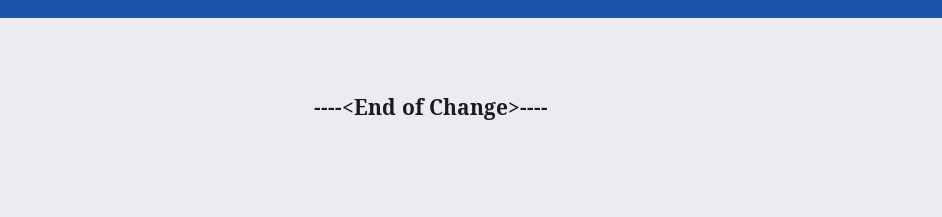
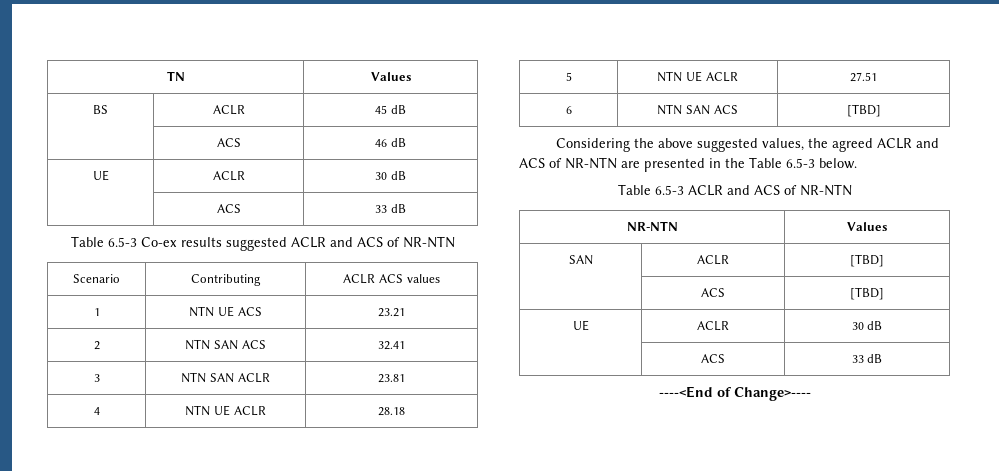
(313, 106) none -> [166,71,185,81] [370,72,411,81] [93,105,108,114] [212,105,245,115] [375,105,406,114] [216,138,241,147] [375,138,406,147] [92,170,109,181] [212,171,245,181] [375,171,406,180] [216,204,241,213] [375,204,406,213] [70,236,455,251] [73,274,120,283] [191,274,261,286] [343,274,440,284] [93,308,100,316] [189,306,262,317] [378,308,405,317] [93,341,100,350] [185,339,266,350] [378,341,405,350] [93,374,100,382] [181,372,270,383] [378,374,405,383] [93,407,100,415] [185,405,266,416] [378,407,405,416] [565,72,572,81] [657,71,738,82] [850,72,877,82] [565,106,572,114] [657,104,738,115] [846,104,881,117] [556,138,940,152] [519,157,857,172] [617,184,852,196] [626,221,678,231] [847,222,887,231] [568,255,593,265] [697,255,729,265] [850,254,884,267] [701,288,725,297] [850,287,884,300] [572,320,589,331] [697,321,729,331] [851,321,883,330] [701,354,725,363] [851,354,883,363] TN | Values // BS | ACLR | 45 dB // | ACS | 46 dB // UE | ACLR | 30 dB // | ACS | 33 dB // Table 6.5-3 Co-ex results suggested ACLR and ACS of NR-NTN // Scenario | Contributing | ACLR ACS values // 1 | NTN UE ACS | 23.21 // 2 | NTN SAN ACS | 32.41 // 3 | NTN SAN ACLR | 23.81 // 4 | NTN UE ACLR | 28.18 // 5 | NTN UE ACLR | 27.51 // 6 | NTN SAN ACS | [TBD] // Considering the above suggested values, the agreed ACLR and ACS of NR-NTN are presented in the Table 6.5-3 below. // Table 6.5-3 ACLR and ACS of NR-NTN // NR-NTN | Values // SAN | ACLR | [TBD] // | ACS | [TBD] // UE | ACLR | 30 dB // | ACS | 33 dB //

